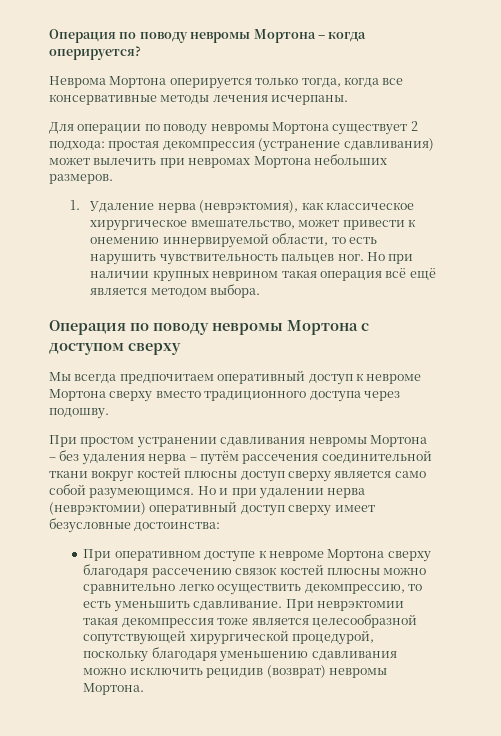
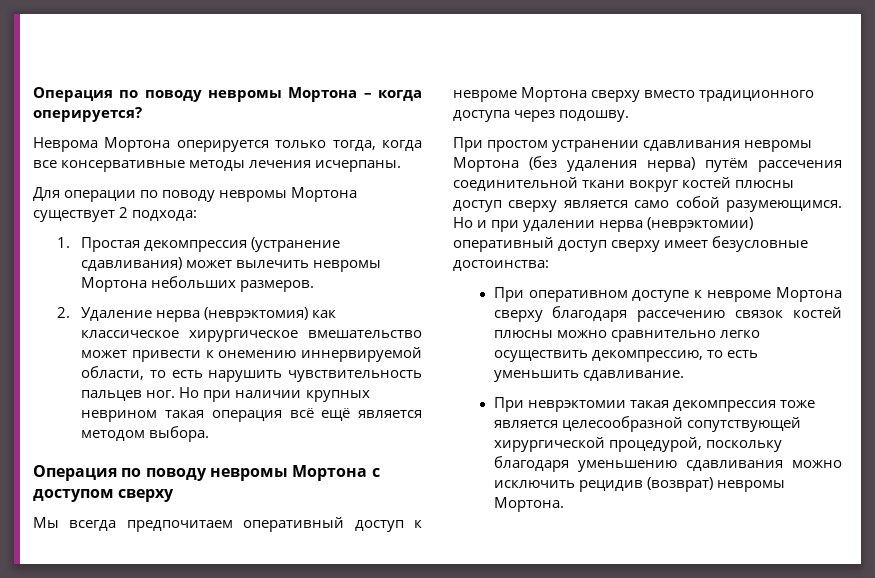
[108,141,160,151] простая -> [57,237,141,252] // 1. Простая
[159,158,251,168] при невромах -> [313,260,382,272] невромы
[69,200,80,210] 1. -> [57,307,71,318] 2.
[199,200,299,213] (неврэктомия), -> [204,307,309,322] (неврэктомия)
[190,220,295,229] вмешательство, -> [308,330,422,338] вмешательство
[49,450,197,465] – без удаления нерва – -> [529,156,695,172] (без удаления нерва)
(283, 606) none -> (684, 375) //

